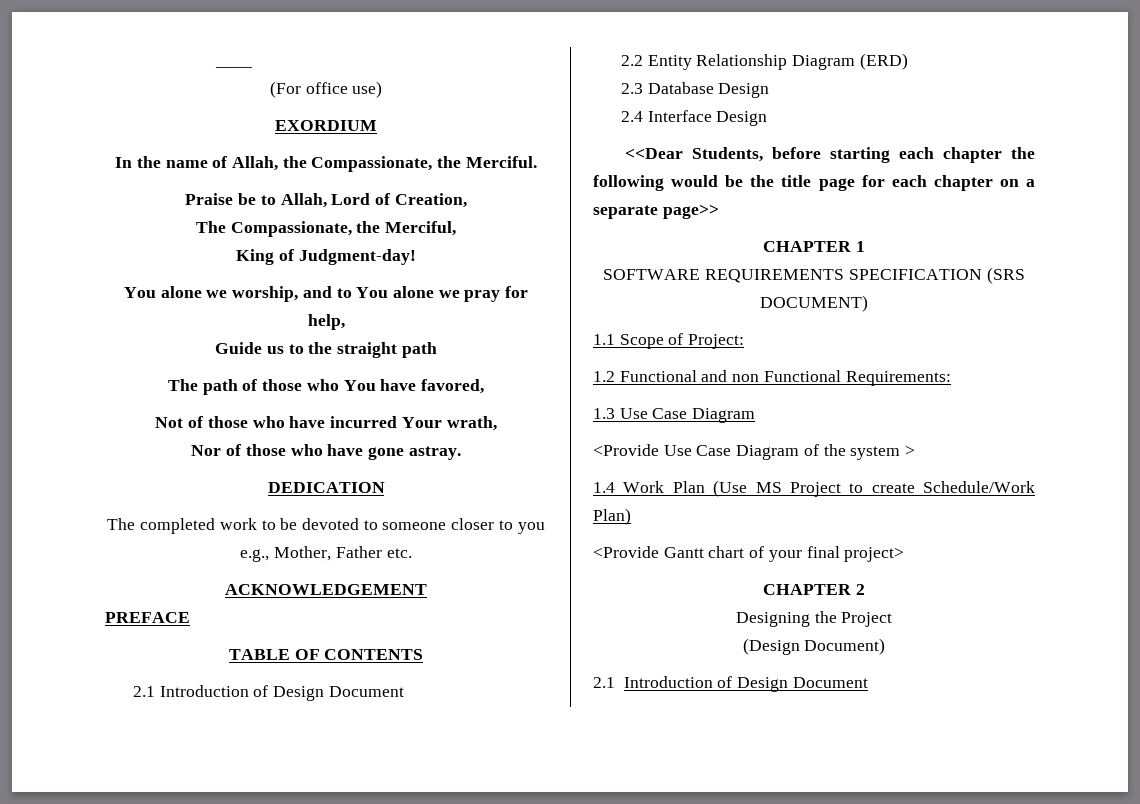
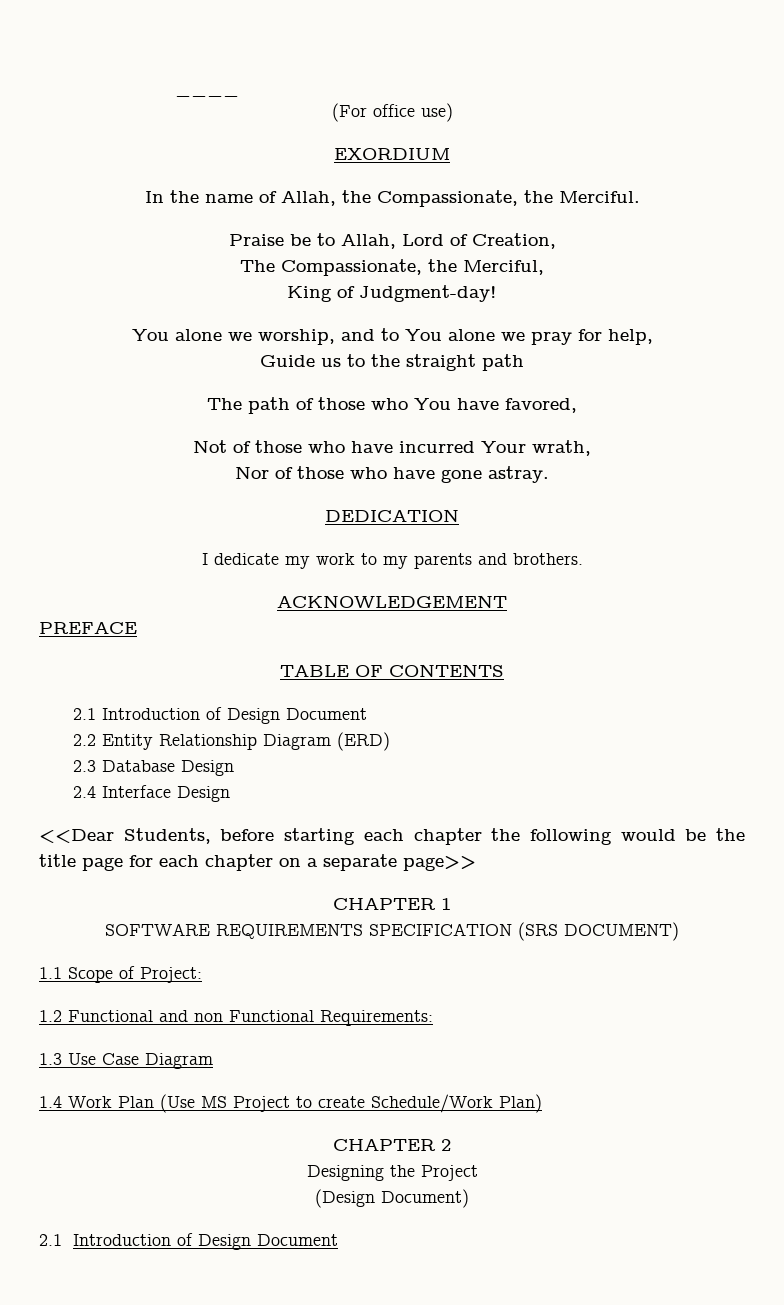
[107,518,545,534] [240,546,412,562] The completed work to be devoted to someone closer to you e.g., Mother, Father etc. -> [201,553,583,569] I dedicate my work to my parents and brothers.
[593,444,916,460] // <Provide Use Case Diagram of the system > -> (213, 1061) none
[593,546,905,562] // <Provide Gantt chart of your final project> -> (542, 1103) none

